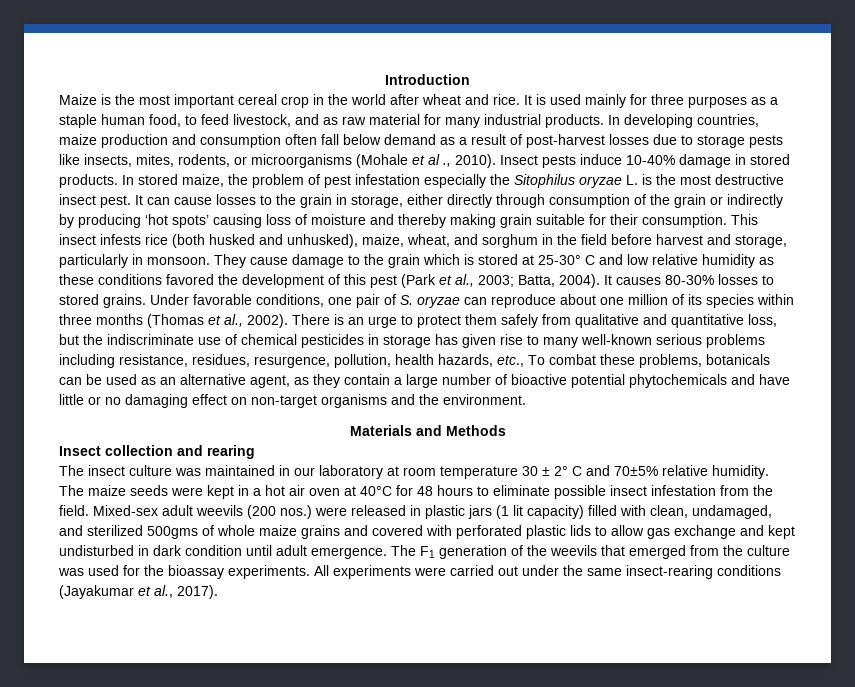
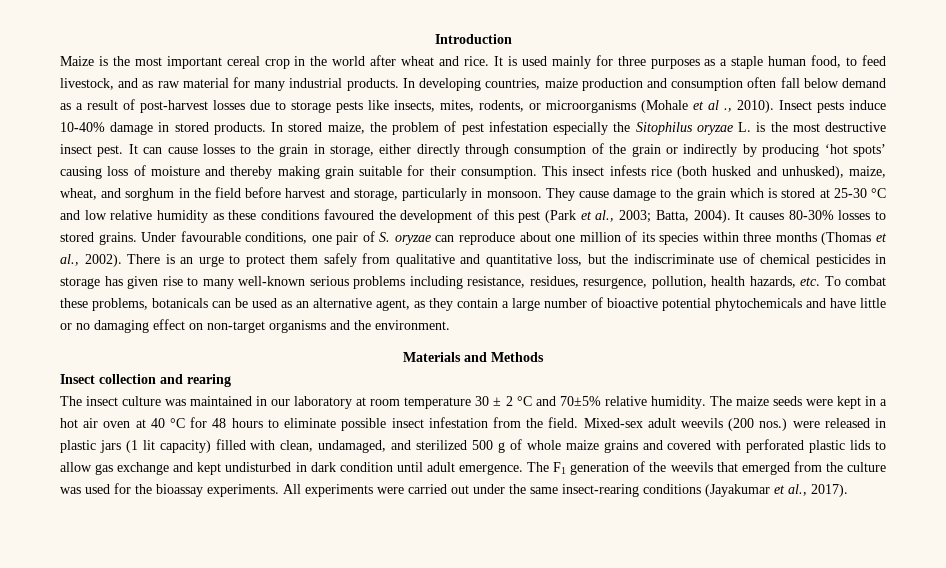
[538,255,595,265] 25-30° C -> [833,188,887,198] 25-30 °C
[166,274,214,285] favored -> [323,209,374,220] favoured
[193,294,252,305] favorable -> [180,231,241,242] favourable
[497,355,524,367] etc., -> [800,277,820,286] etc.
[554,466,582,476] 2° C -> [505,396,532,406] 2 °C
[360,486,392,496] 40°C -> [150,418,186,428] 40 °C
[147,526,198,539] 500gms -> [472,440,505,453] 500 g

